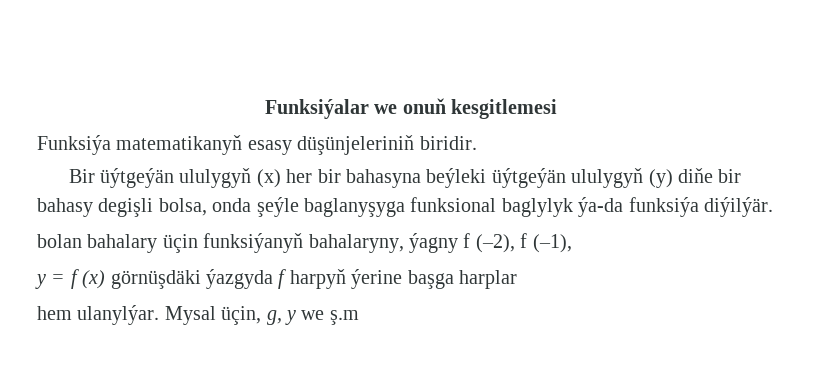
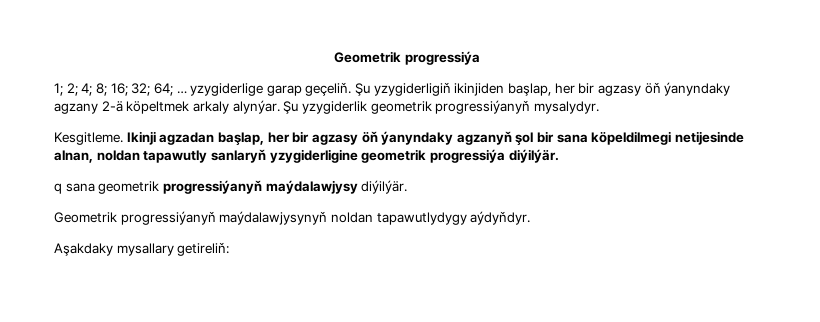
[264,98,558,119] [37,135,477,155] [68,168,742,188] [37,197,773,217] [37,233,572,253] [35,269,517,289] [37,305,359,325] Funksiýalar we onuň kesgitlemesi // Funksiýa matematikanyň esasy düşünjeleriniň biridir. // Bir üýtgeýän ululygyň (x) her bir bahasyna beýleki üýtgeýän ululygyň (y) diňe bir bahasy degişli bolsa, onda şeýle baglanyşyga funksional baglylyk ýa-da funksiýa diýilýär. // bolan bahalary üçin funksiýanyň bahalaryny, ýagny f (–2), f (–1), // y = f (x) görnüşdäki ýazgyda f harpyň ýerine başga harplar // hem ulanylýar. Mysal üçin, g, y we ş.m -> [334,51,480,65] [54,82,731,96] [54,100,599,114] [54,131,745,146] [54,149,559,163] [54,180,408,194] [54,211,531,225] [54,242,230,256] Geometrik progressiýa // 1; 2; 4; 8; 16; 32; 64; … yzygiderlige garap geçeliň. Şu yzygiderligiň ikinjiden başlap, her bir agzasy öň ýanyndaky agzany 2-ä köpeltmek arkaly alynýar. Şu yzygiderlik geometrik progressiýanyň mysalydyr. // Kesgitleme. Ikinji agzadan başlap, her bir agzasy öň ýanyndaky agzanyň şol bir sana köpeldilmegi netijesinde alnan, noldan tapawutly sanlaryň yzygiderligine geometrik progressiýa diýilýär. // q sana geometrik progressiýanyň maýdalawjysy diýilýär. // Geometrik progressiýanyň maýdalawjysynyň noldan tapawutlydygy aýdyňdyr. // Aşakdaky mysallary getireliň:

